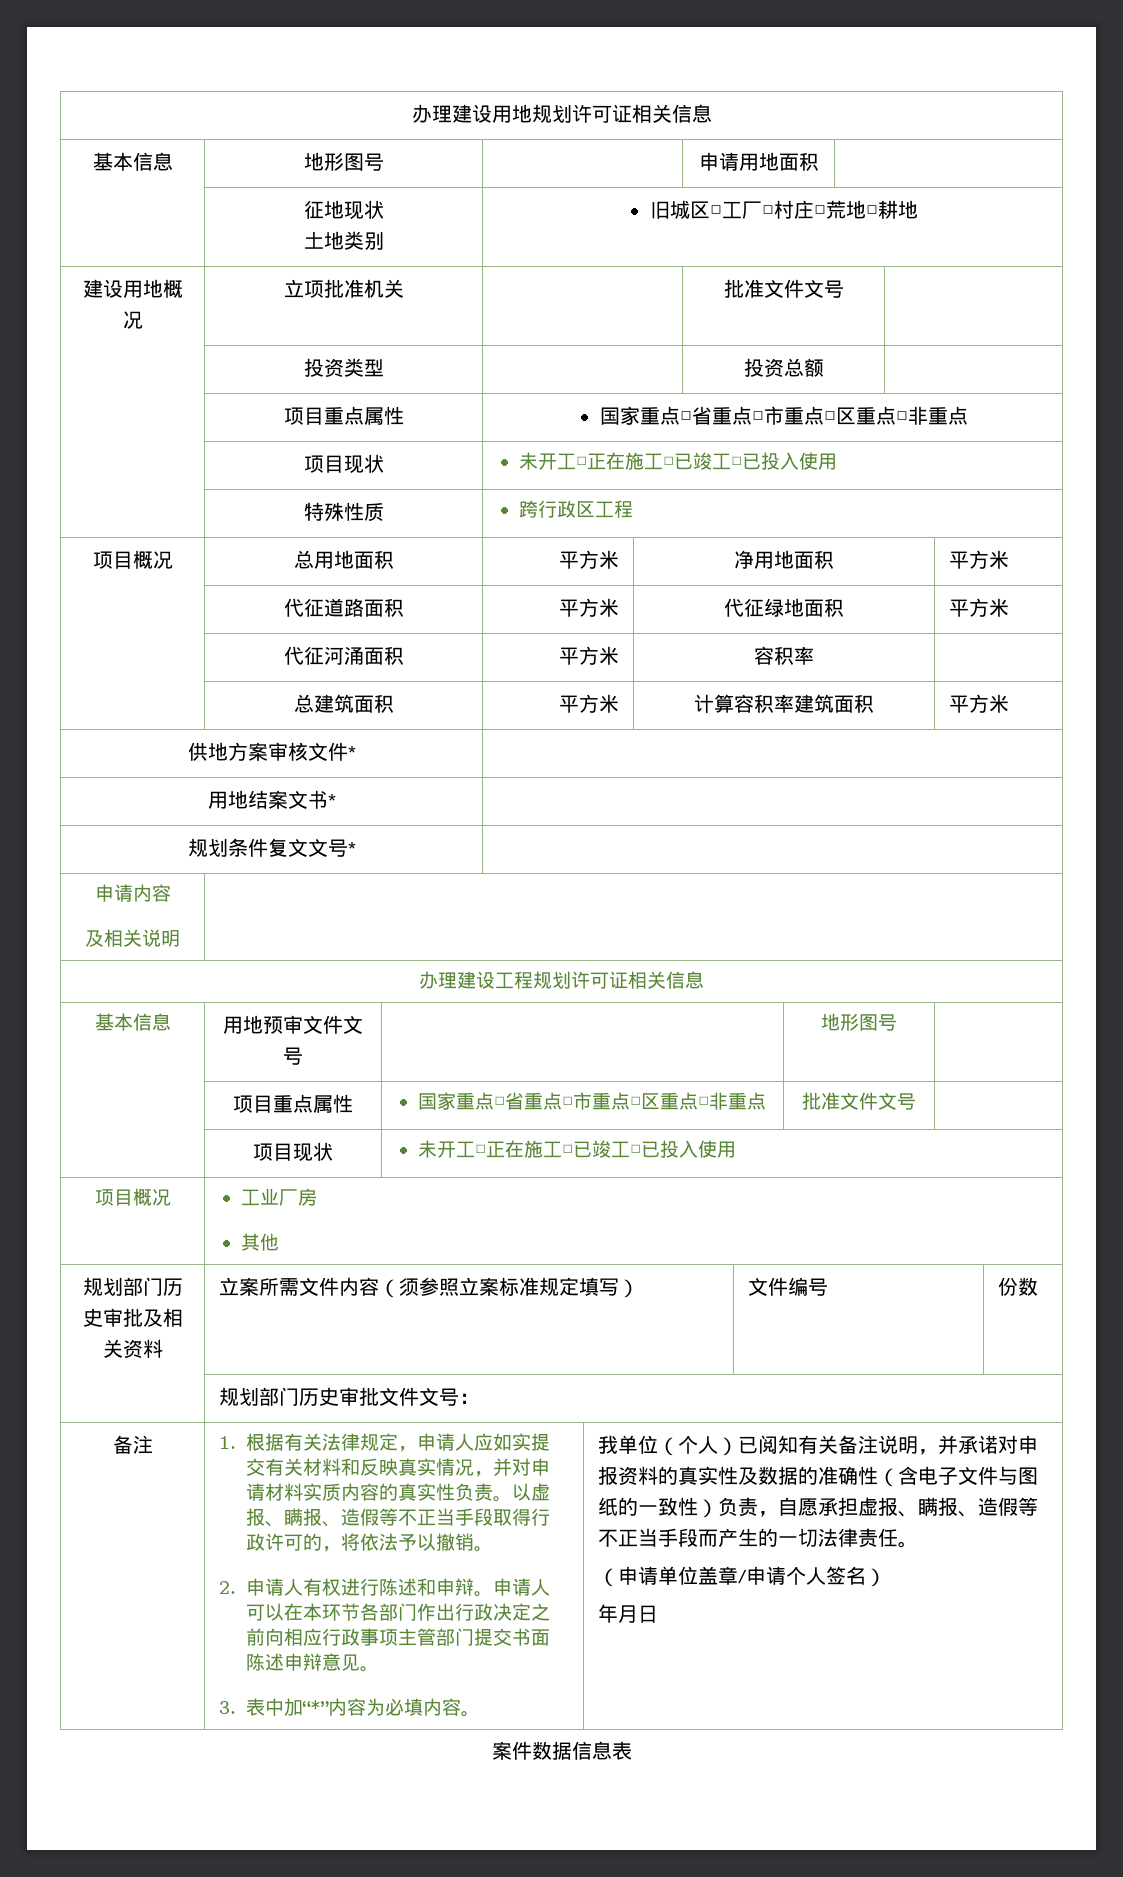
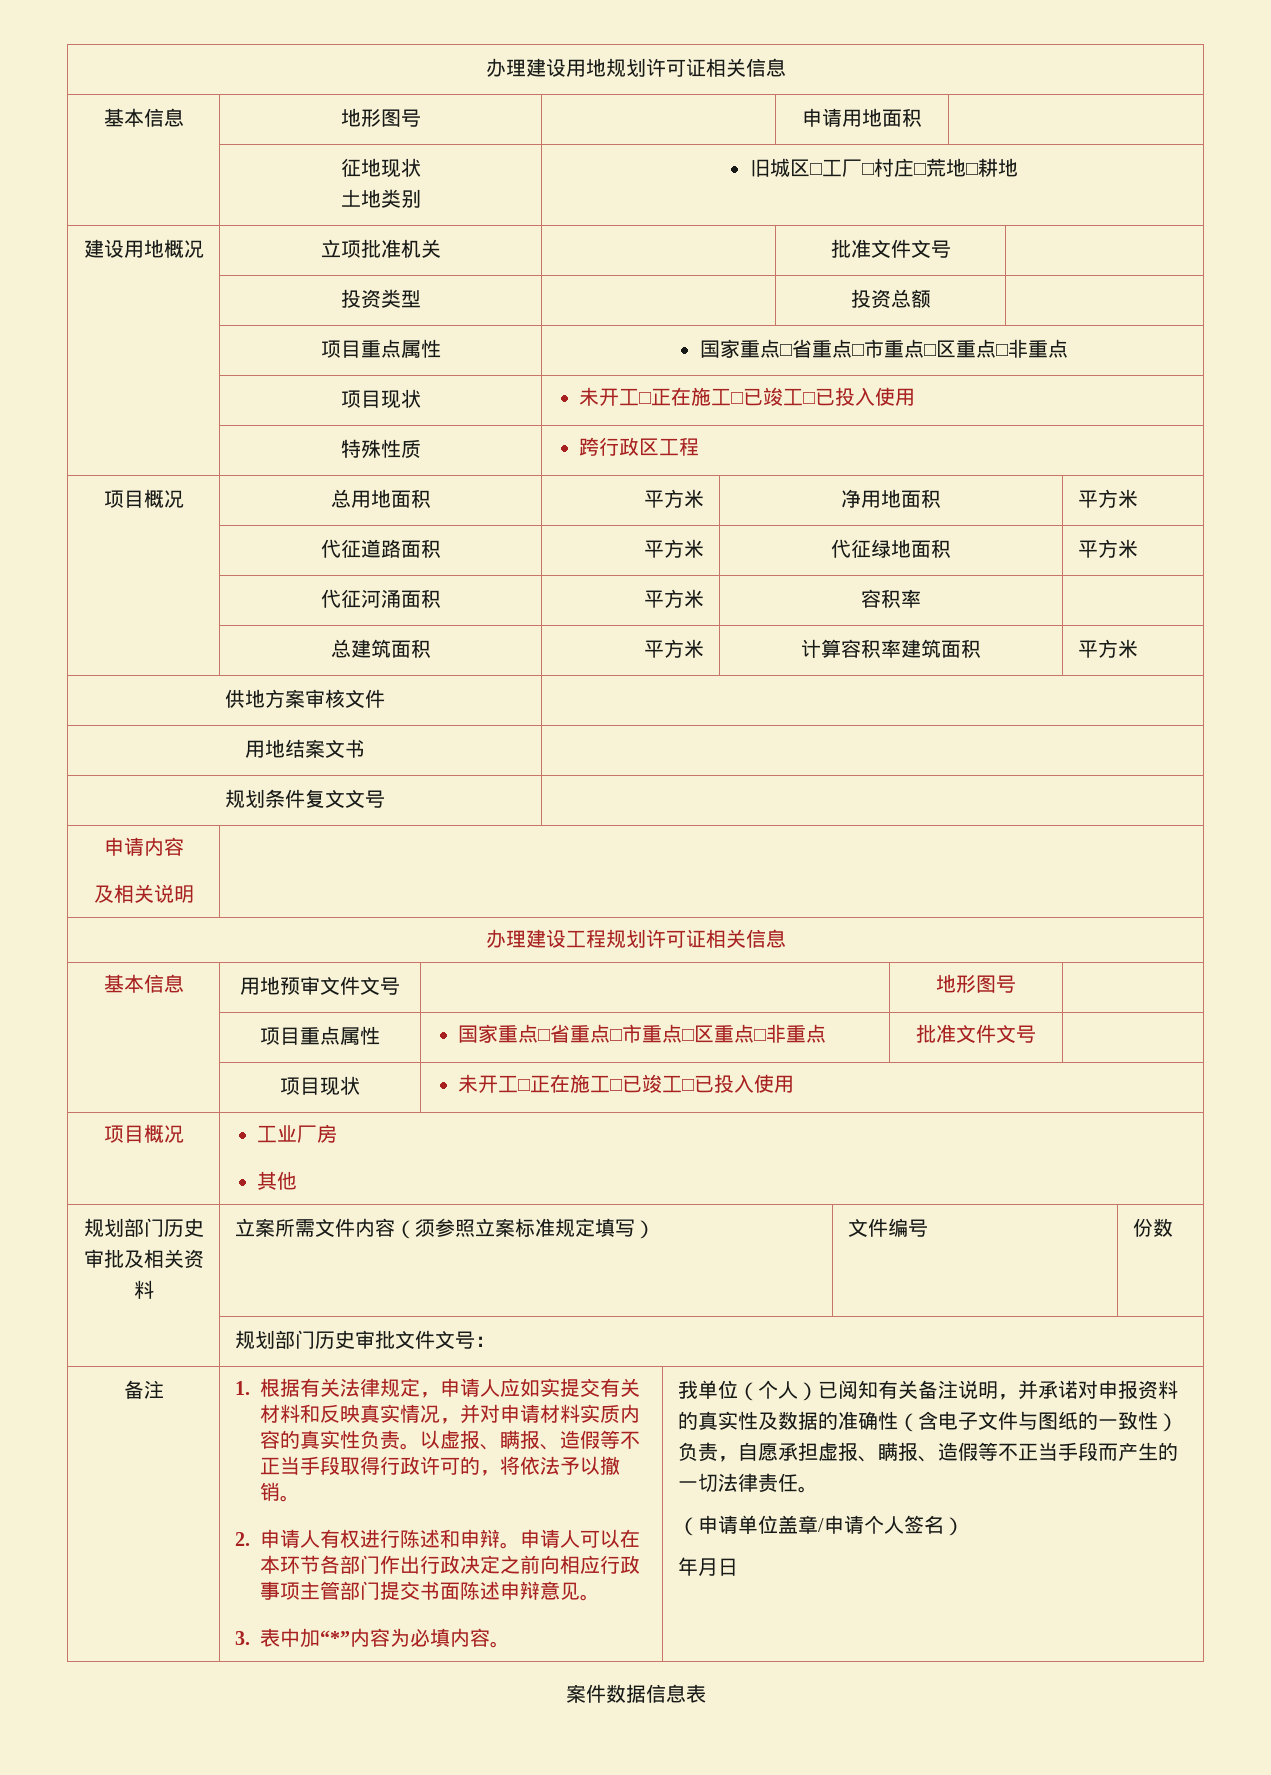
[347,746,356,759] * -> (385, 698) none
[327,794,336,807] * -> (365, 748) none
[347,842,356,855] * -> (385, 799) none

